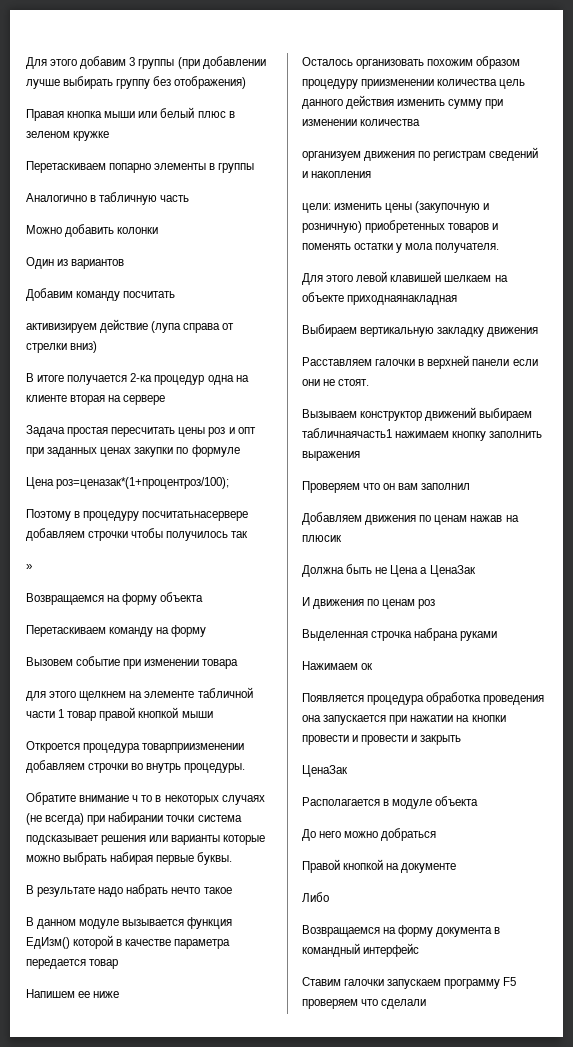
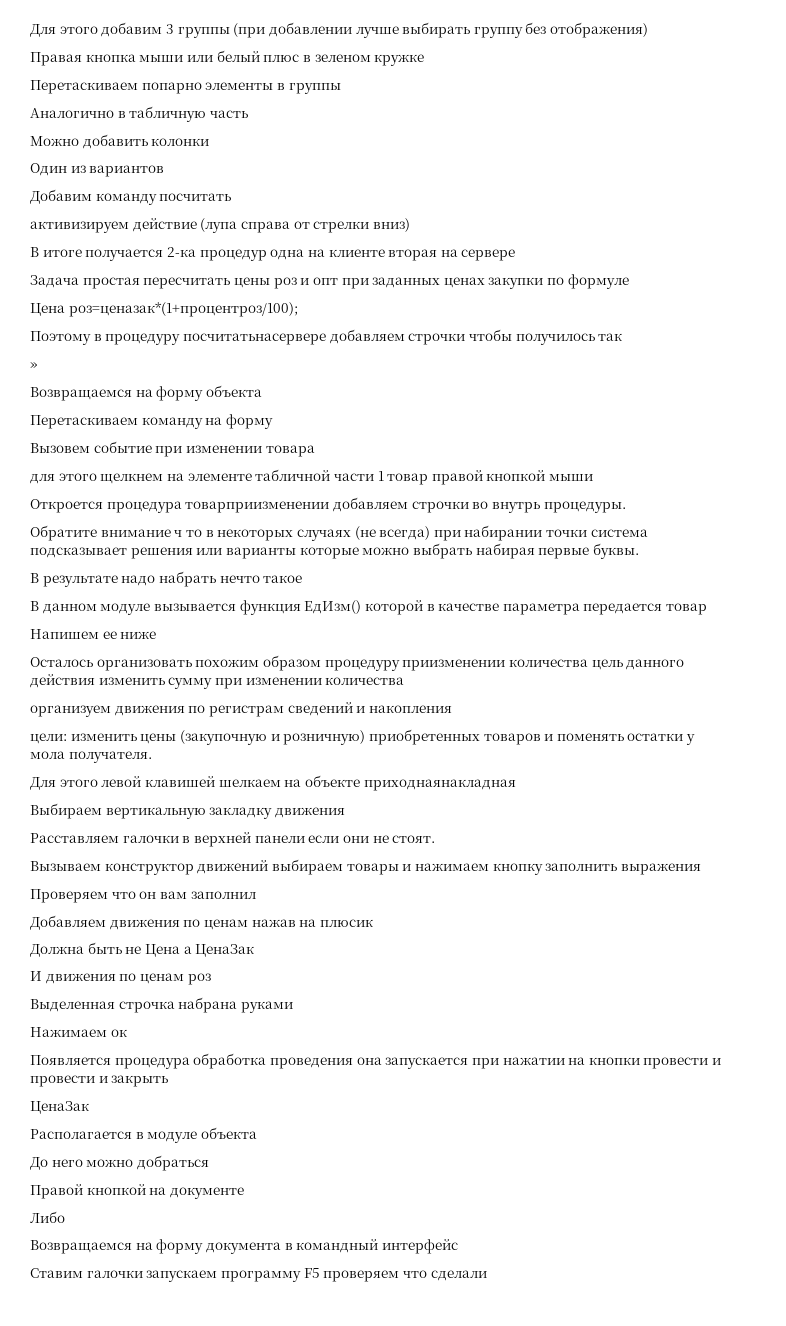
[302,428,392,438] табличнаячасть1 -> [346,863,412,875] товары и

